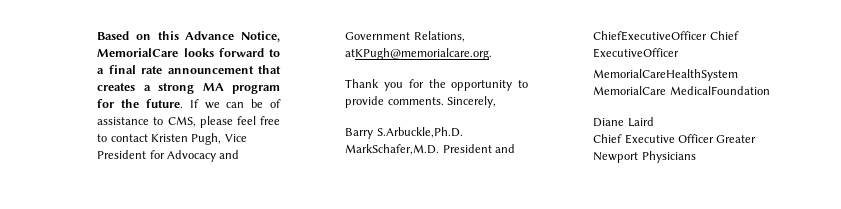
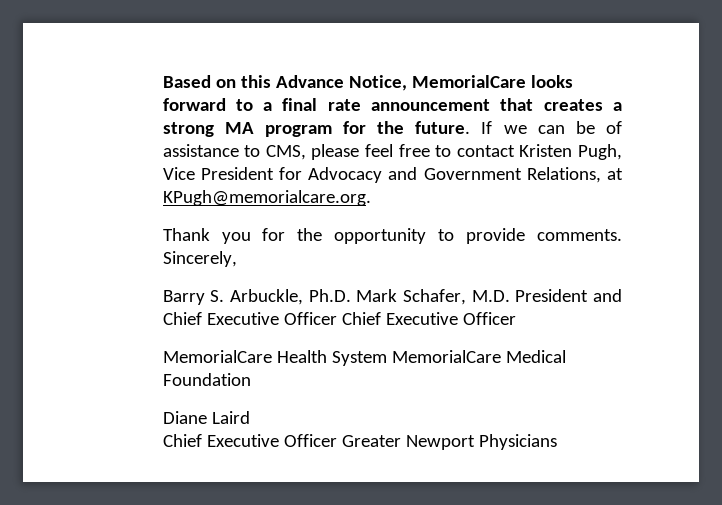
[345,48,493,60] atKPugh@memorialcare.org. -> [607,168,623,180] [162,190,371,206] at KPugh@memorialcare.org.
[376,127,463,138] [345,144,516,155] [593,31,739,41] [593,48,680,58] [593,69,739,81] [593,86,770,95] S.Arbuckle,Ph.D. MarkSchafer,M.D. President and ChiefExecutiveOfficer Chief ExecutiveOfficer // MemorialCareHealthSystem MemorialCare MedicalFoundation -> [210,289,622,305] [162,312,516,325] [162,350,566,366] [162,373,251,386] S. Arbuckle, Ph.D. Mark Schafer, M.D. President and Chief Executive Officer Chief Executive Officer // MemorialCare Health System MemorialCare Medical Foundation

